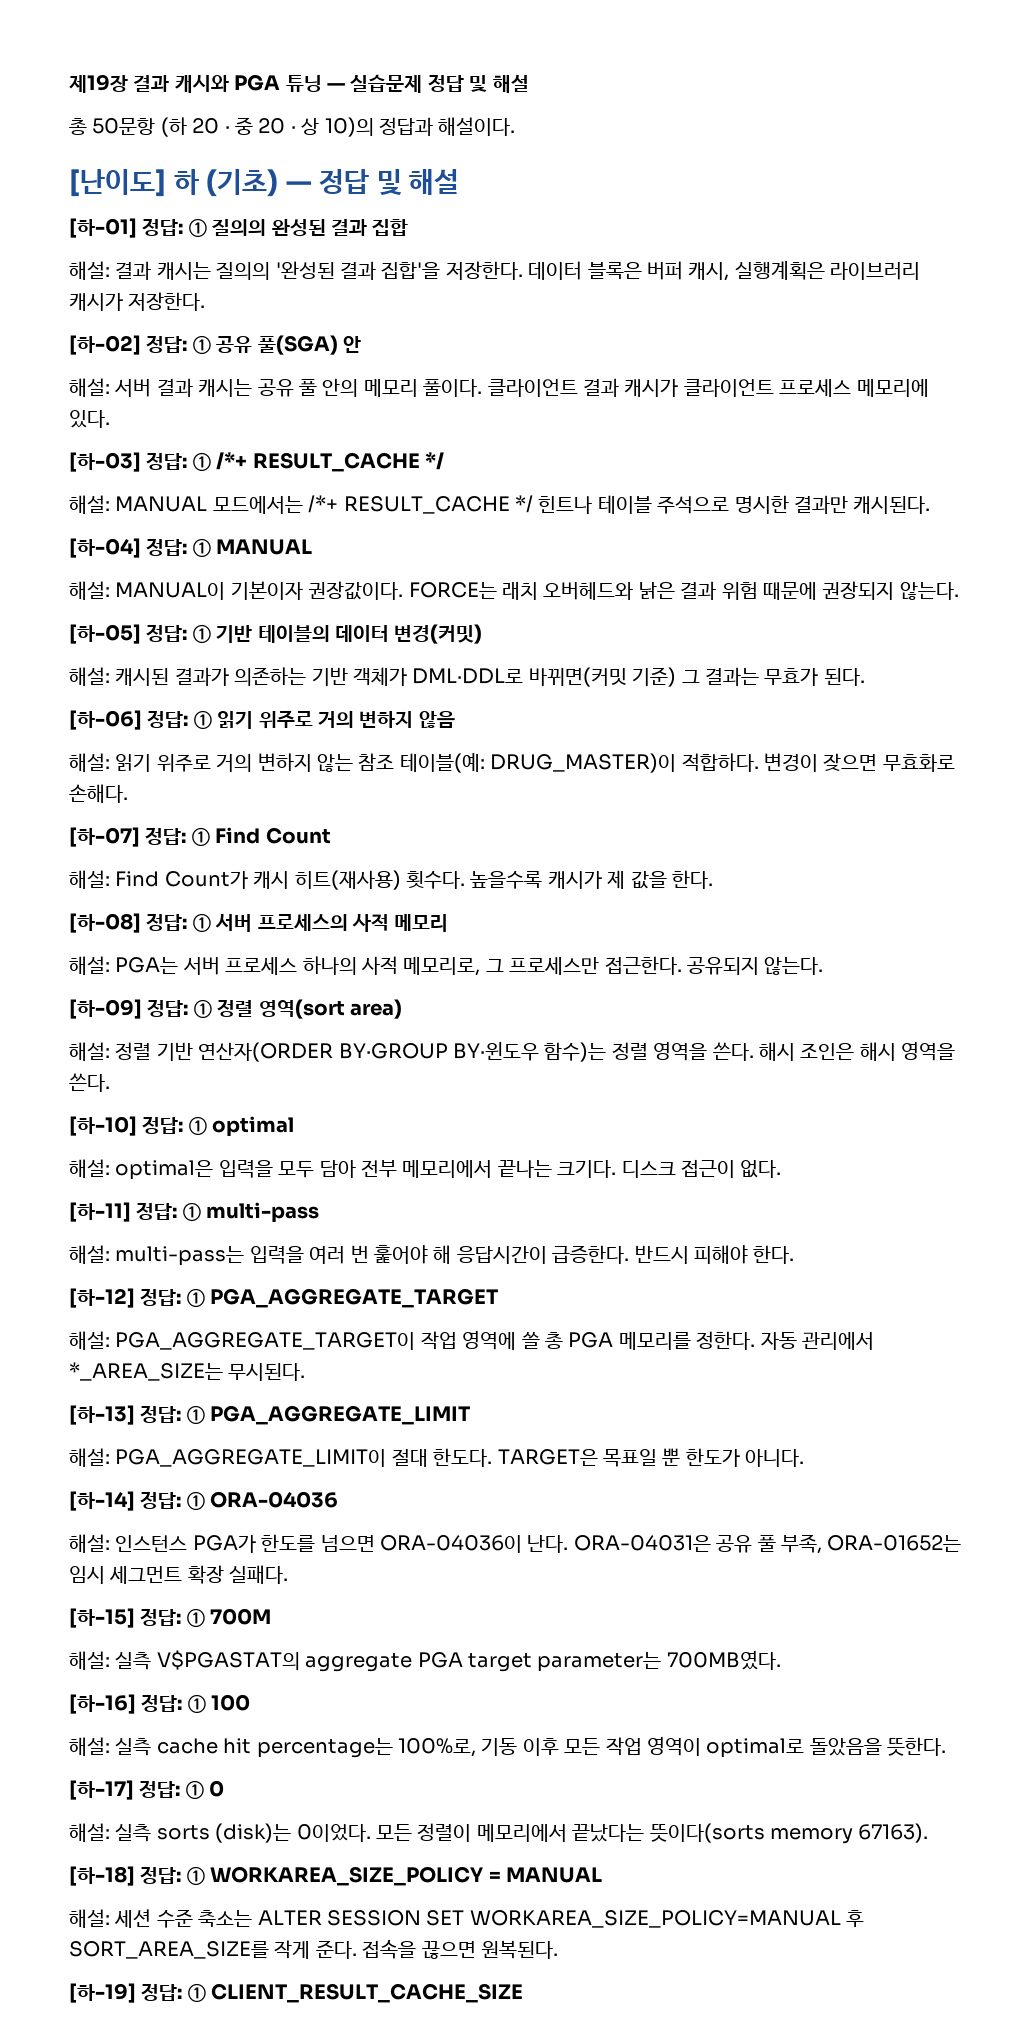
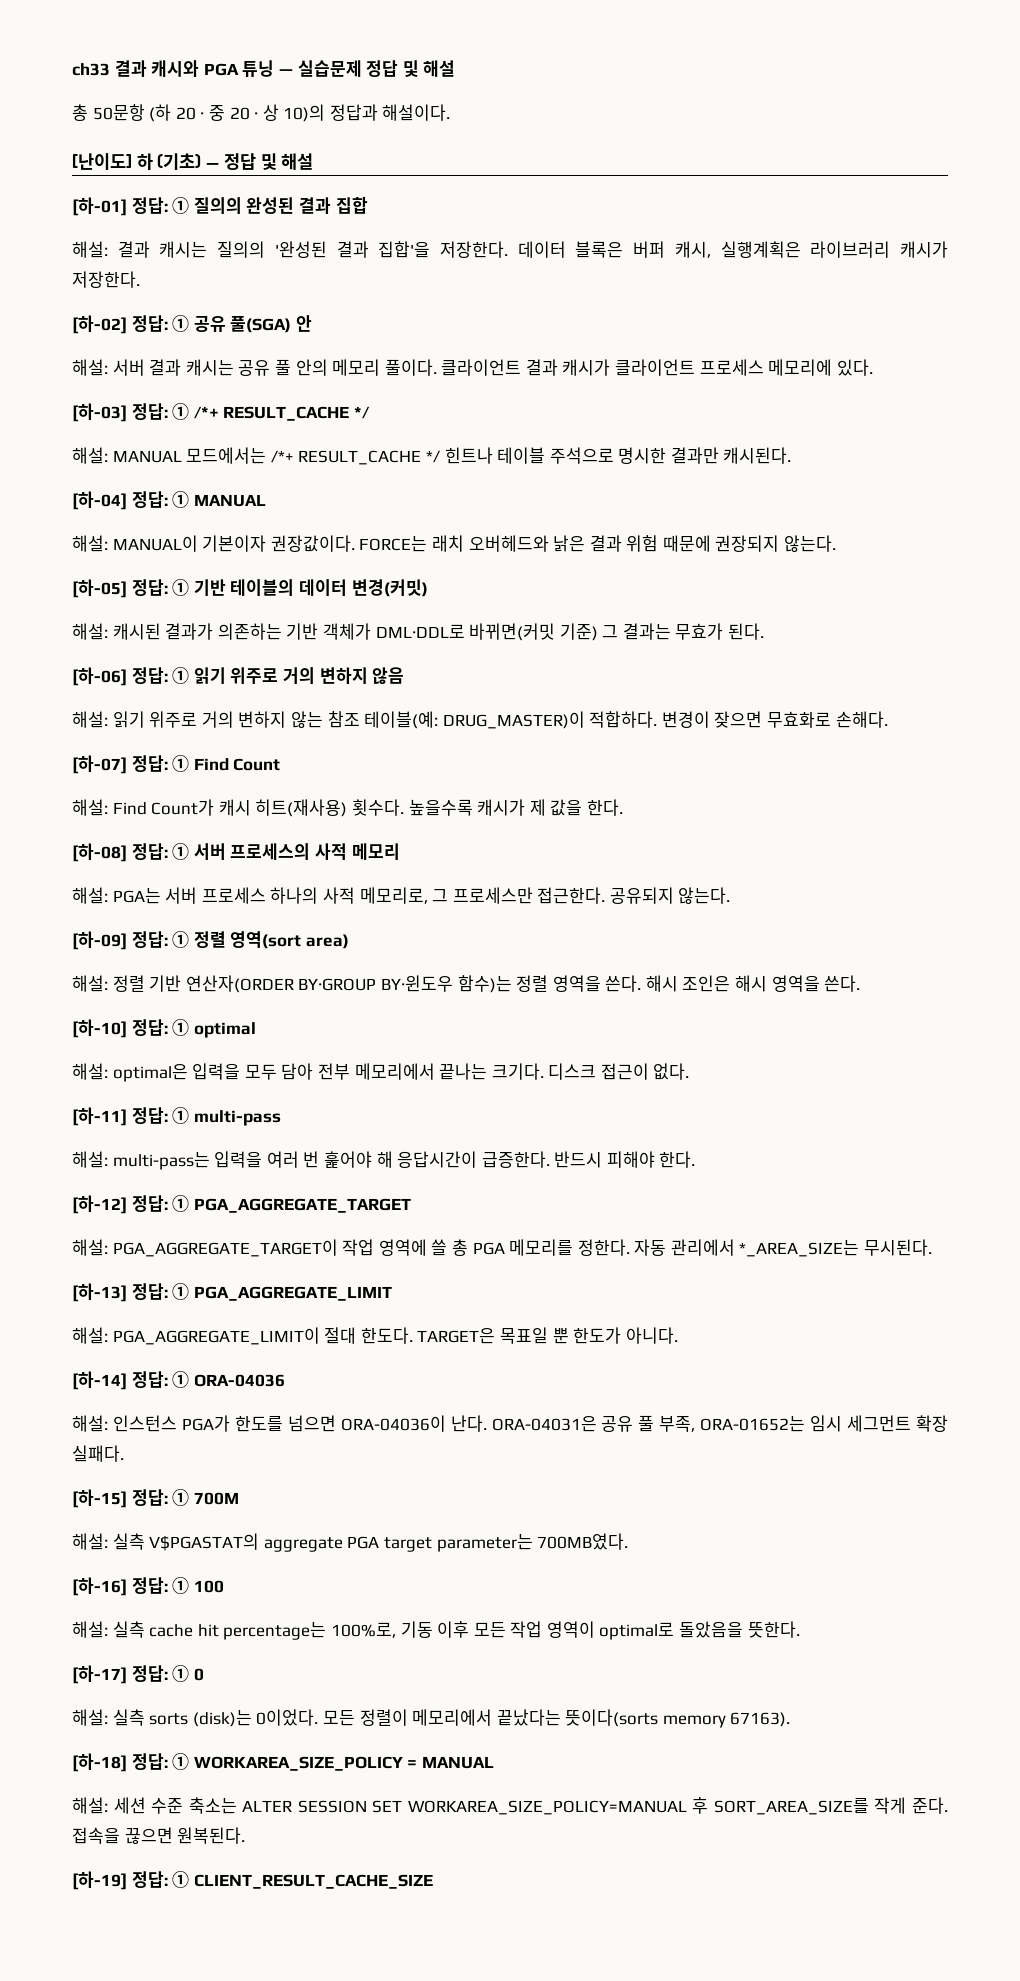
[69,74,128,93] 제19장 -> [72,63,110,76] ch33

